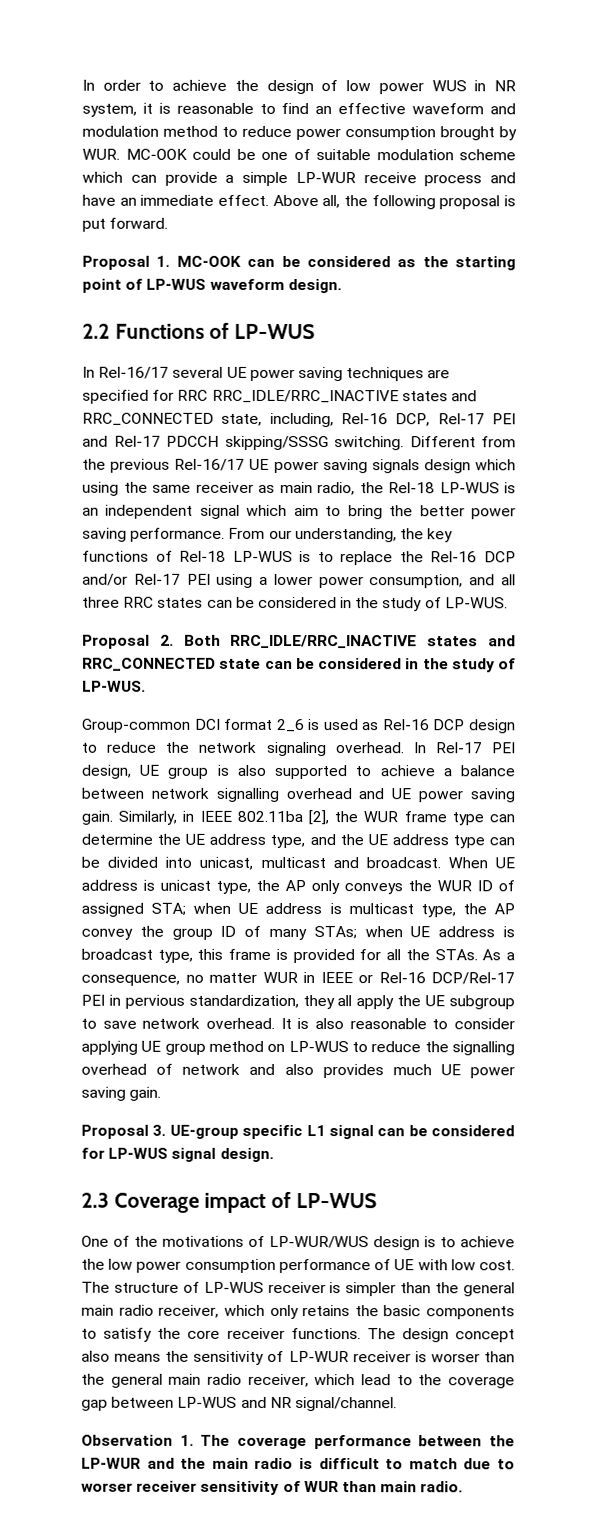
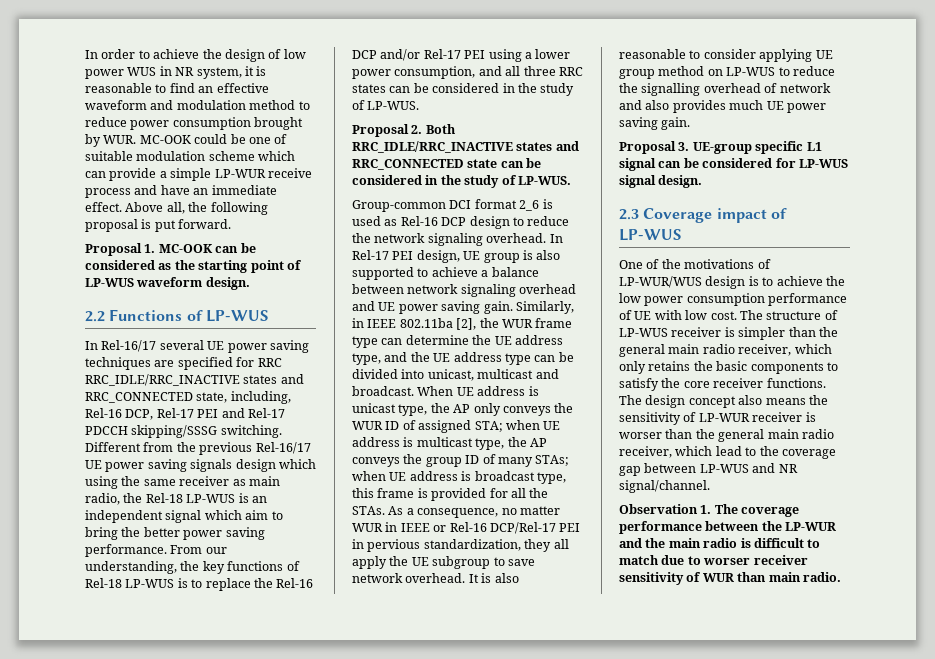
[215,787,279,802] signalling -> [460,284,516,297] signaling
[81,928,133,940] convey -> [352,457,400,467] conveys

